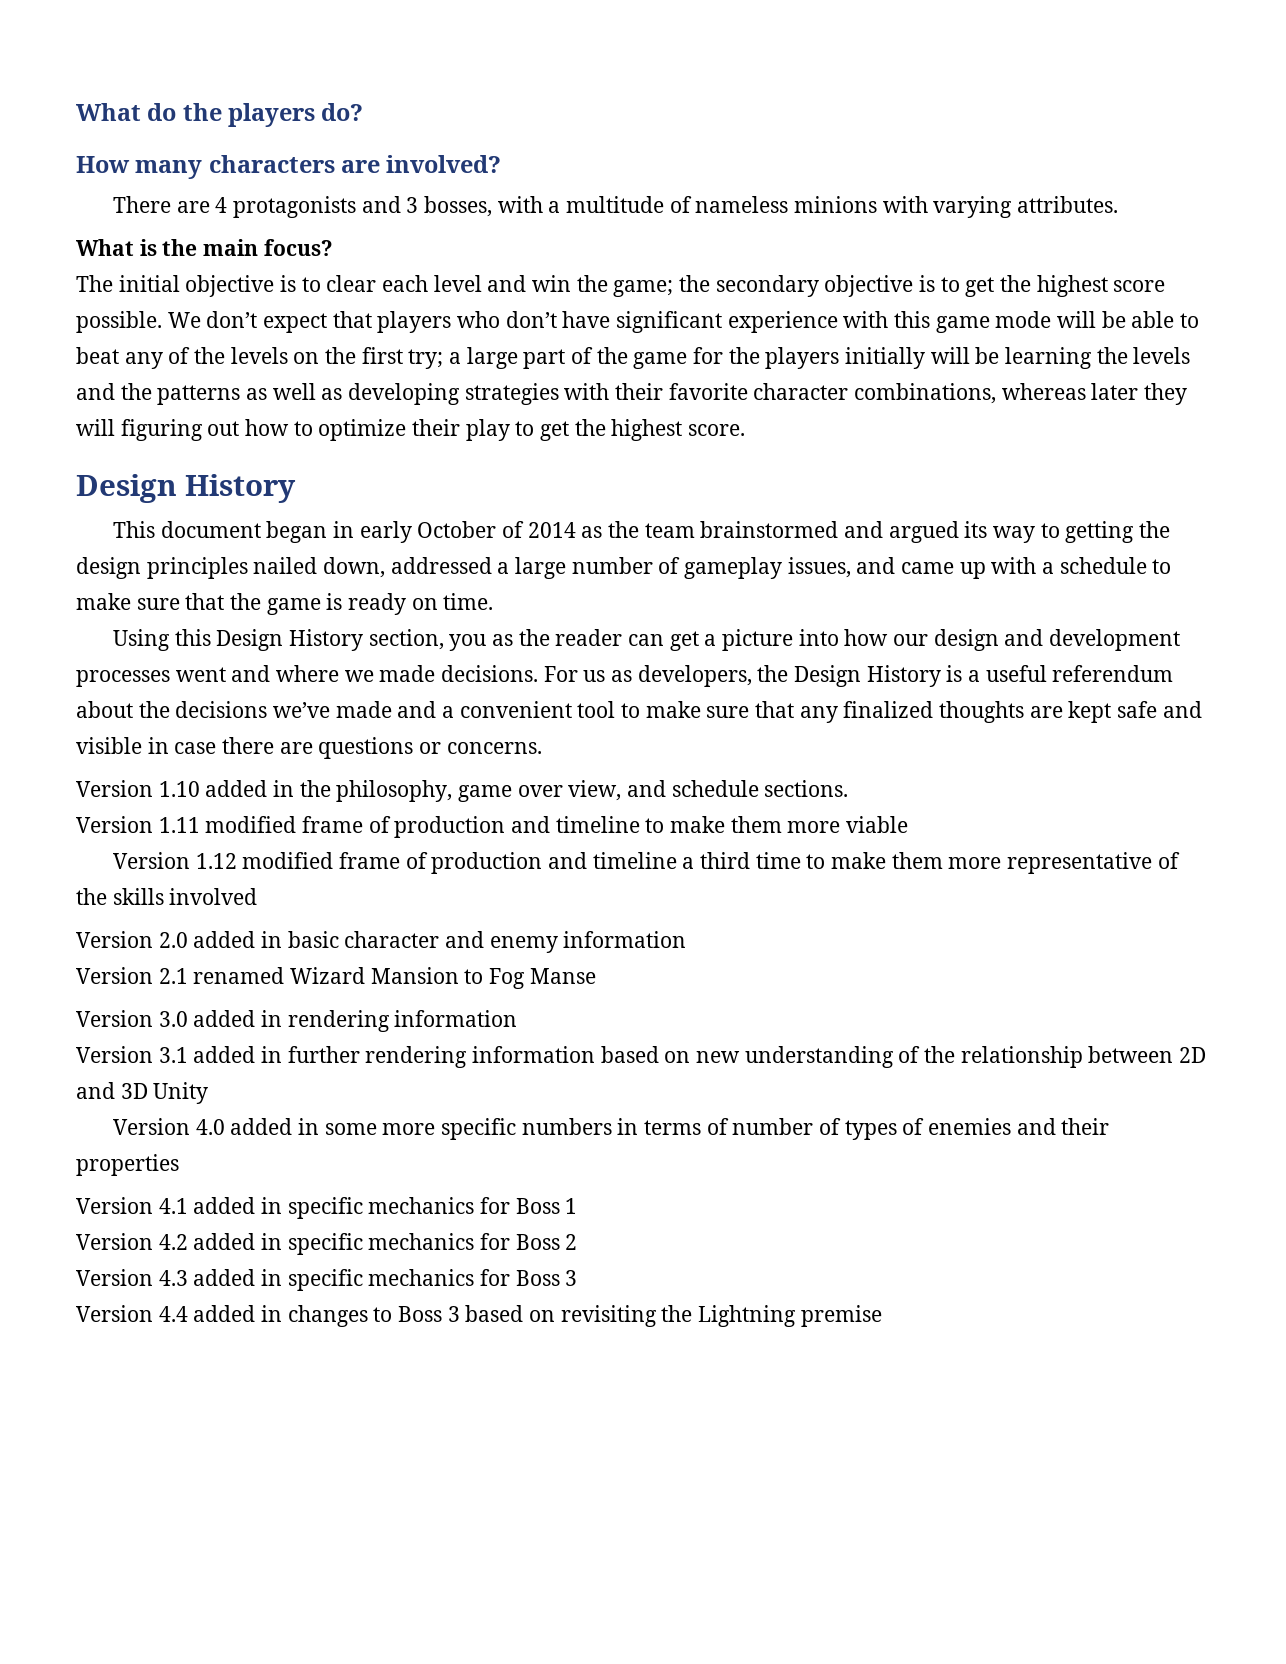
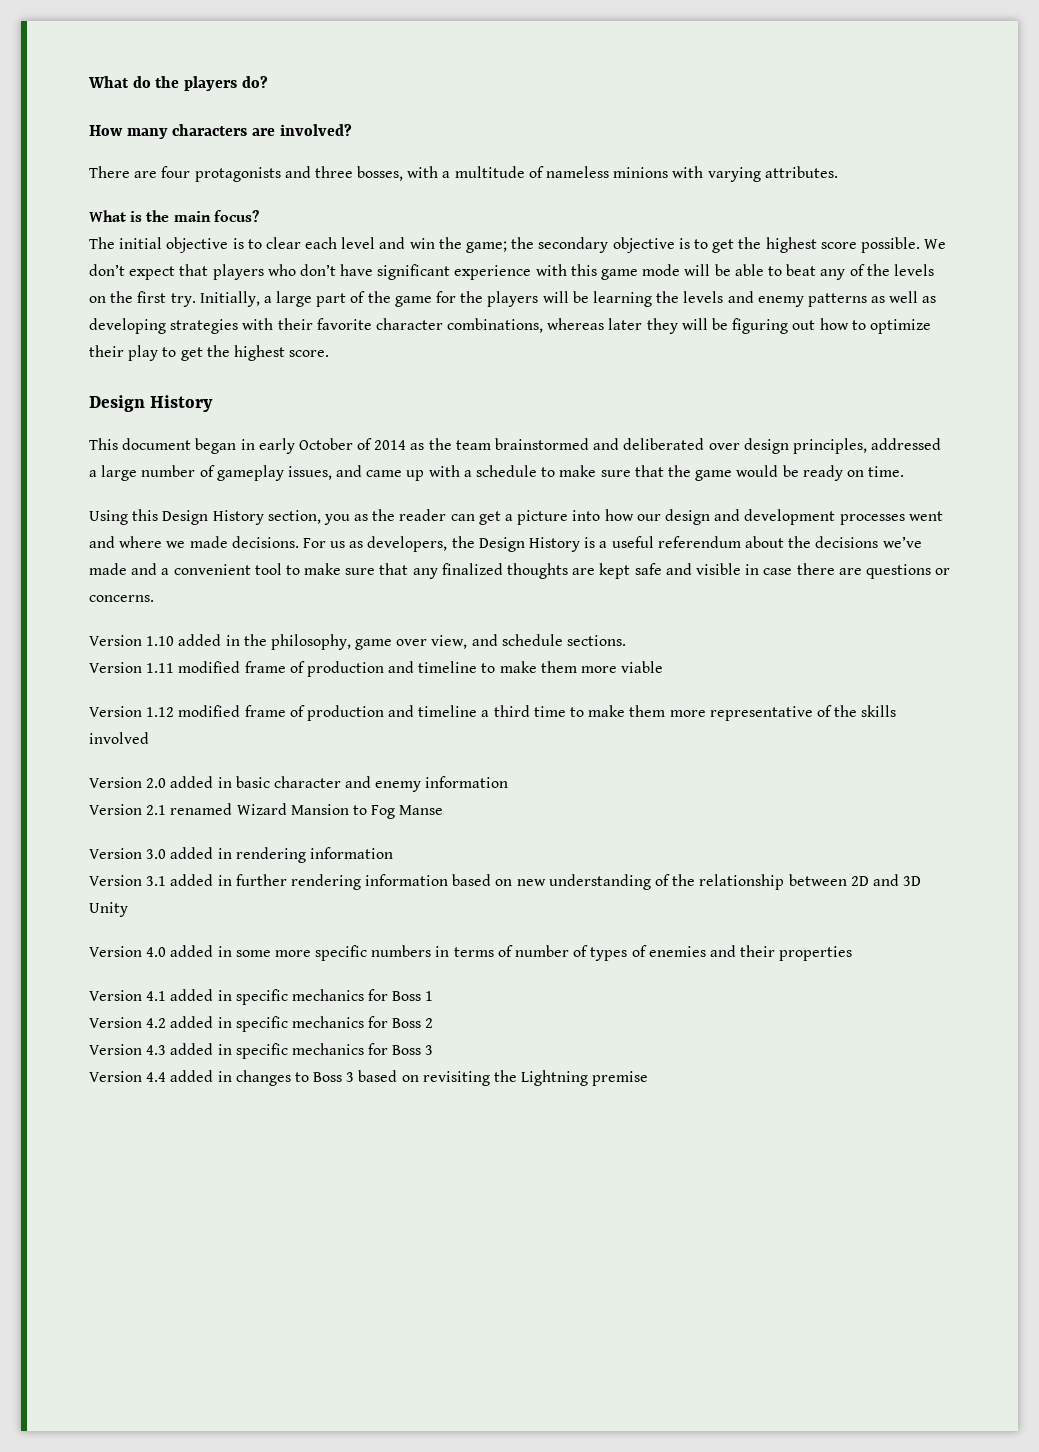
[215,197,228,213] 4 -> [161,166,191,178] four
[406,197,419,213] 3 -> [314,166,353,178] three
[408,349,444,369] try; -> [170,291,260,307] try. Initially,
[845,347,926,369] initially -> (539, 299) none
[120,383,152,400] the -> [757,296,804,307] enemy
(115, 427) none -> [712,318,729,330] be
[888,521,1171,543] [76,557,386,579] argued its way to getting the design principles nailed down, -> [623,438,867,454] deliberated over design principles,
[326,593,343,610] is -> [736,465,799,477] would be

